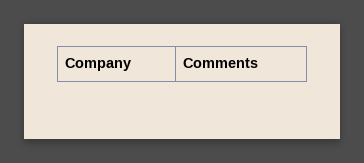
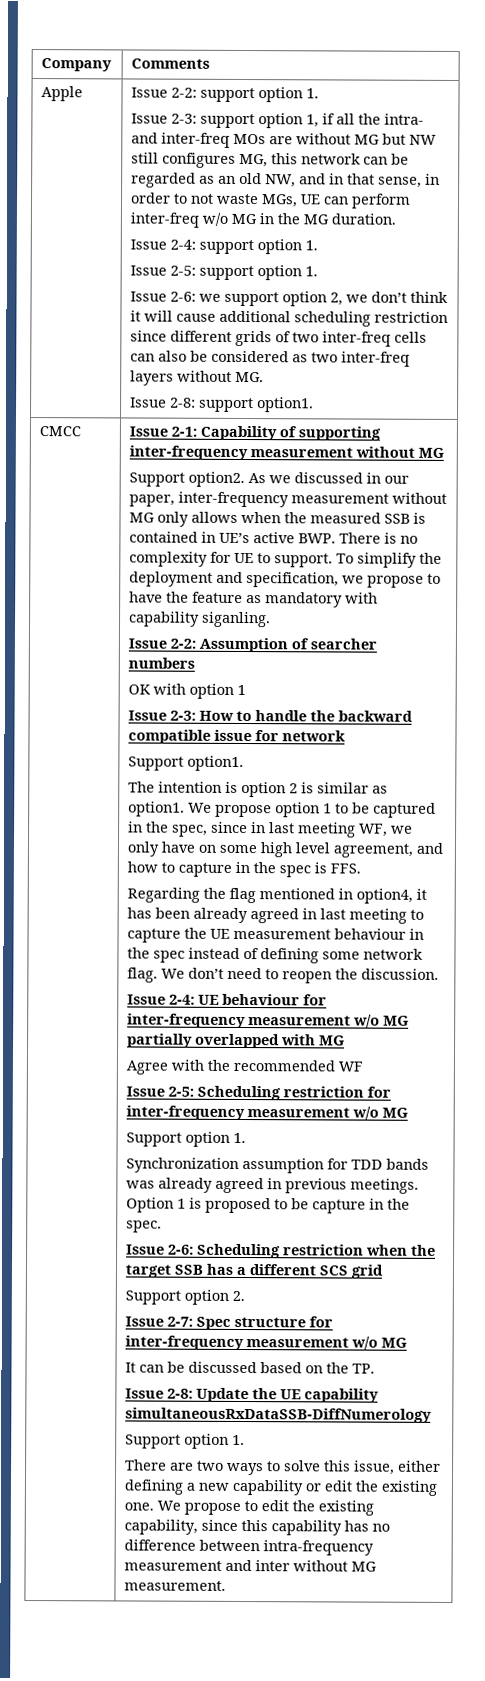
(258, 63) none -> [41,86,84,102] [131,87,320,103] [131,113,425,129] [131,132,438,148] [131,152,410,168] [131,172,441,188] [131,192,412,209] [130,212,397,228] [130,239,319,255] [130,265,319,281] [130,291,449,307] [130,310,449,327] [130,330,428,347] [130,350,411,367] [130,370,265,386] [130,397,315,413] [39,426,82,437] [129,425,382,441] [129,445,445,461] [129,471,410,488] [129,491,448,508] [129,511,427,527] [129,531,419,544] [129,551,443,568] [129,571,442,588] [129,591,379,608] [129,611,272,628] [128,637,378,653] [128,657,196,669] [128,683,247,699] [128,710,414,722] [128,729,347,744] [128,755,245,772] [128,781,389,798] [128,801,437,818] [128,821,414,838] [127,841,444,858] [127,861,362,878] [127,887,428,904] [127,907,425,924] [127,927,425,943] [127,947,424,964] [127,967,440,984] [127,993,328,1006] [127,1013,410,1029] [127,1033,346,1049] [126,1059,364,1075] [126,1085,392,1101] [126,1105,409,1121] [126,1131,247,1147] [126,1157,430,1174] [126,1177,420,1194] [126,1197,411,1214] [126,1220,163,1233] [126,1243,437,1259] [125,1263,385,1279] [125,1289,246,1305] [125,1316,334,1330] [125,1335,408,1351] [125,1361,376,1374] [125,1387,380,1403] [125,1407,433,1423] [125,1433,246,1449] [125,1459,442,1476] [124,1479,438,1496] [124,1500,375,1516] [124,1519,391,1536] [124,1539,375,1556] [124,1559,378,1572] [124,1580,227,1591] // Apple | Issue 2-2: support option 1. // Issue 2-3: support option 1, if all the intra- and inter-freq MOs are without MG but NW still configures MG, this network can be regarded as an old NW, and in that sense, in order to not waste MGs, UE can perform inter-freq w/o MG in the MG duration. // Issue 2-4: support option 1. // Issue 2-5: support option 1. // Issue 2-6: we support option 2, we don’t think it will cause additional scheduling restriction since different grids of two inter-freq cells can also be considered as two inter-freq layers without MG. // Issue 2-8: support option1. // CMCC | Issue 2-1: Capability of supporting inter-frequency measurement without MG // Support option2. As we discussed in our paper, inter-frequency measurement without MG only allows when the measured SSB is contained in UE’s active BWP. There is no complexity for UE to support. To simplify the deployment and specification, we propose to have the feature as mandatory with capability siganling. // Issue 2-2: Assumption of searcher numbers // OK with option 1 // Issue 2-3: How to handle the backward compatible issue for network // Support option1. // The intention is option 2 is similar as option1. We propose option 1 to be captured in the spec, since in last meeting WF, we only have on some high level agreement, and how to capture in the spec is FFS. // Regarding the flag mentioned in option4, it has been already agreed in last meeting to capture the UE measurement behaviour in the spec instead of defining some network flag. We don’t need to reopen the discussion. // Issue 2-4: UE behaviour for inter-frequency measurement w/o MG partially overlapped with MG // Agree with the recommended WF // Issue 2-5: Scheduling restriction for inter-frequency measurement w/o MG // Support option 1. // Synchronization assumption for TDD bands was already agreed in previous meetings. Option 1 is proposed to be capture in the spec. // Issue 2-6: Scheduling restriction when the target SSB has a different SCS grid // Support option 2. // Issue 2-7: Spec structure for inter-frequency measurement w/o MG // It can be discussed based on the TP. // Issue 2-8: Update the UE capability simultaneousRxDataSSB-DiffNumerology // Support option 1. // There are two ways to solve this issue, either defining a new capability or edit the existing one. We propose to edit the existing capability, since this capability has no difference between intra-frequency measurement and inter without MG measurement.

